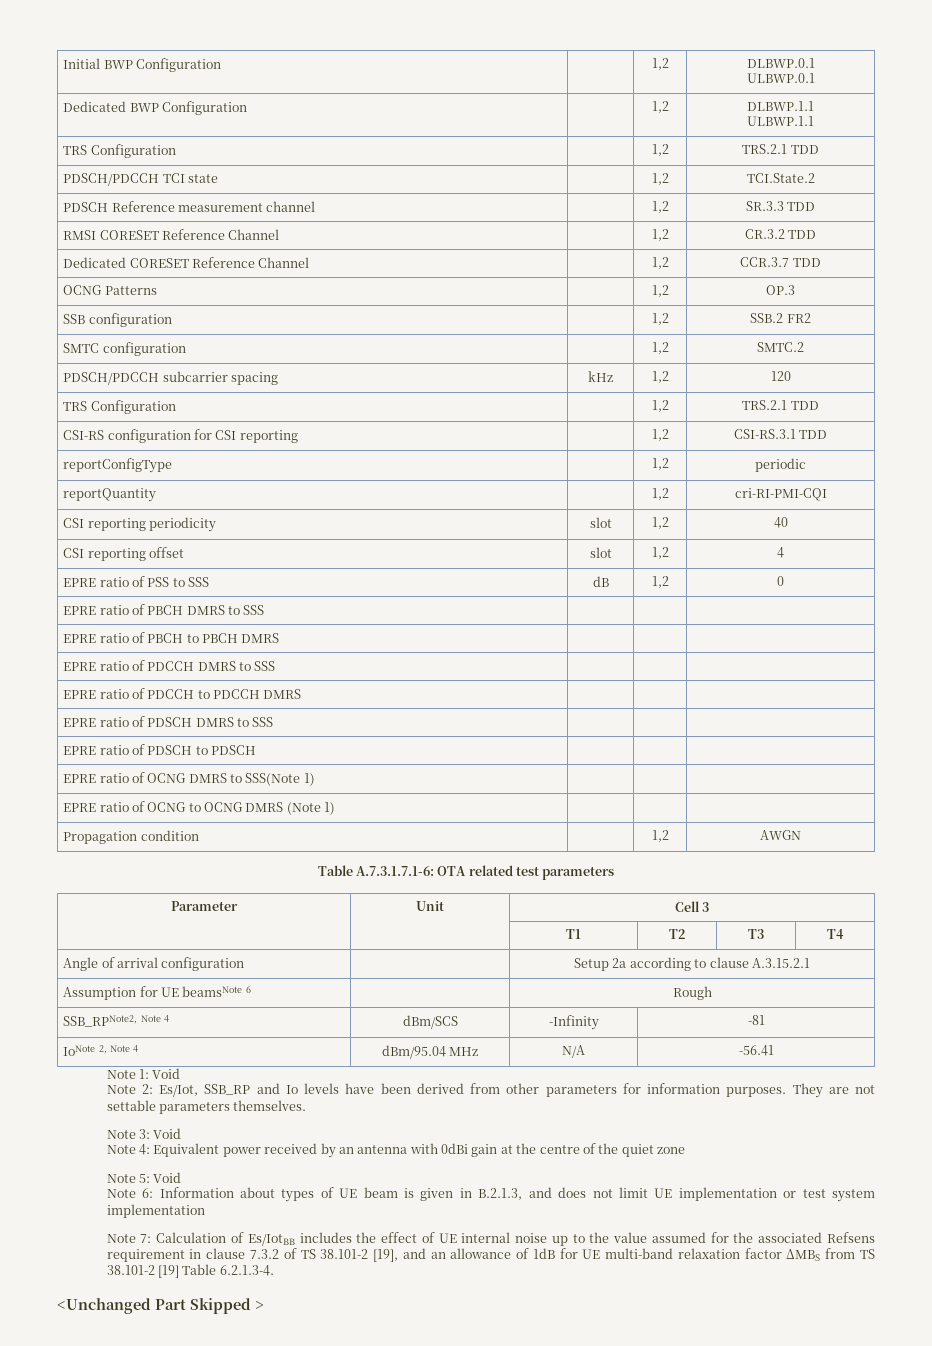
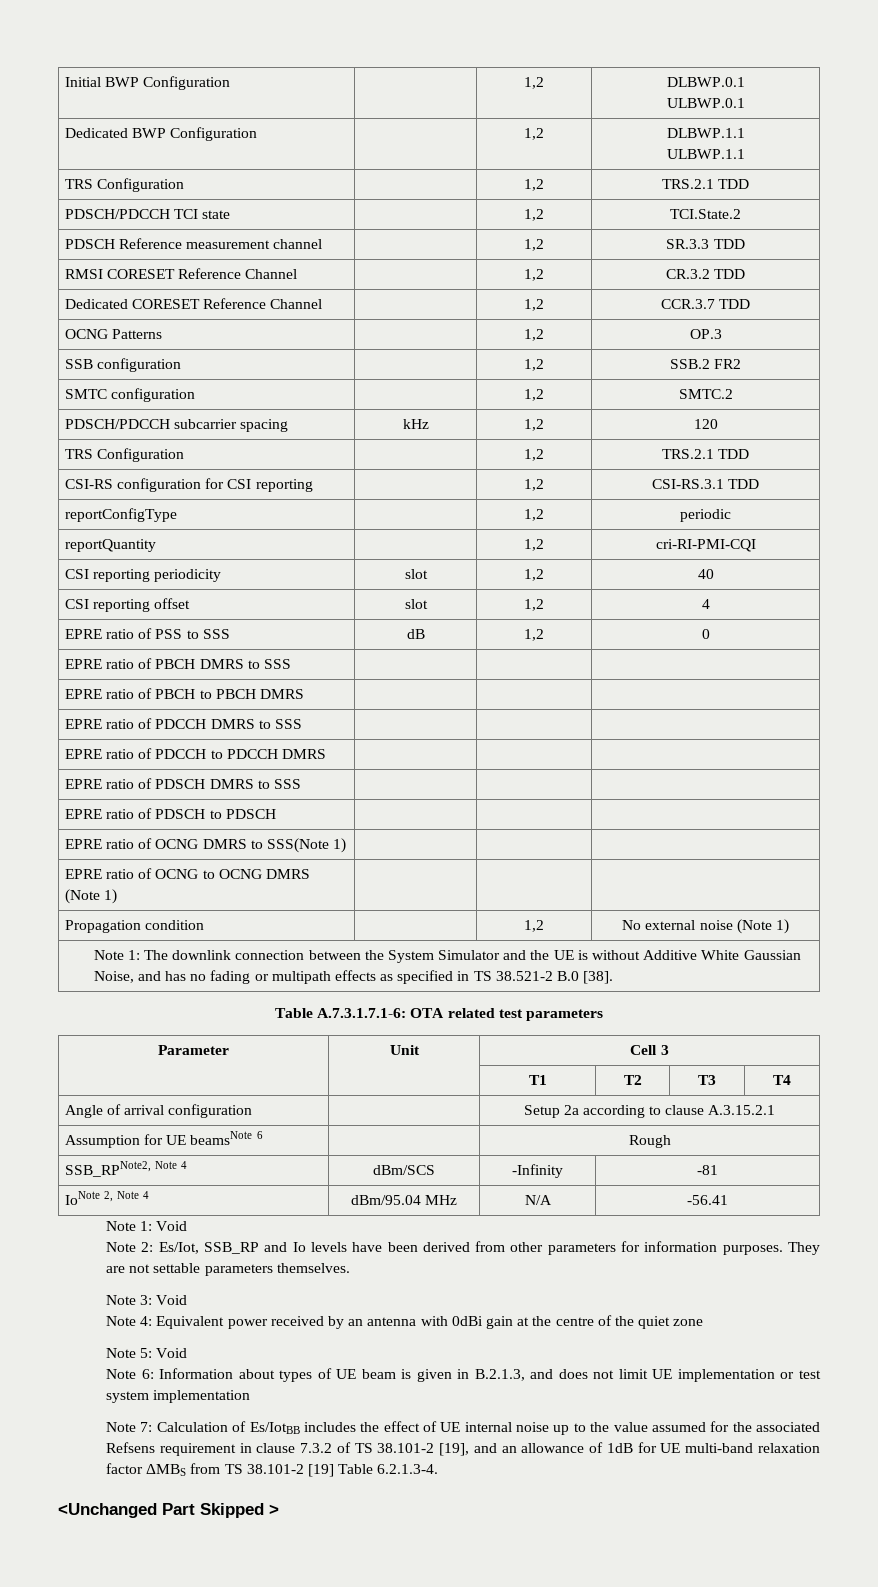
[760,830,801,840] AWGN -> [622,919,789,934] [93,950,801,963] [93,970,614,984] No external noise (Note 1) // Note 1: The downlink connection between the System Simulator and the UE is without Additive White Gaussian Noise, and has no fading or multipath effects as specified in TS 38.521-2 B.0 [38].

